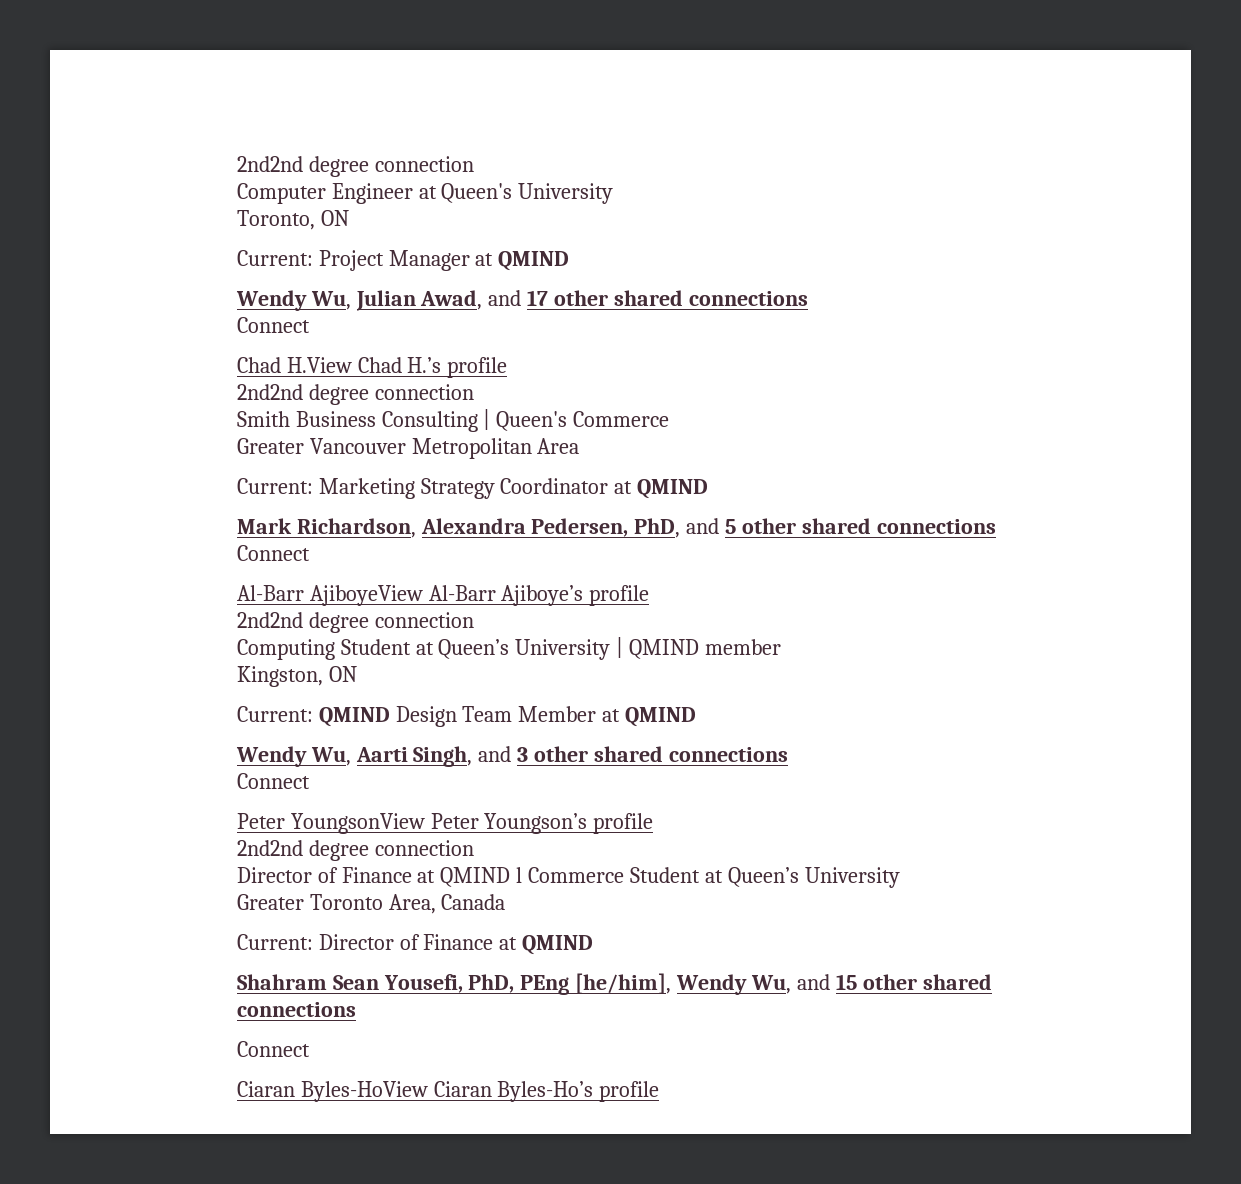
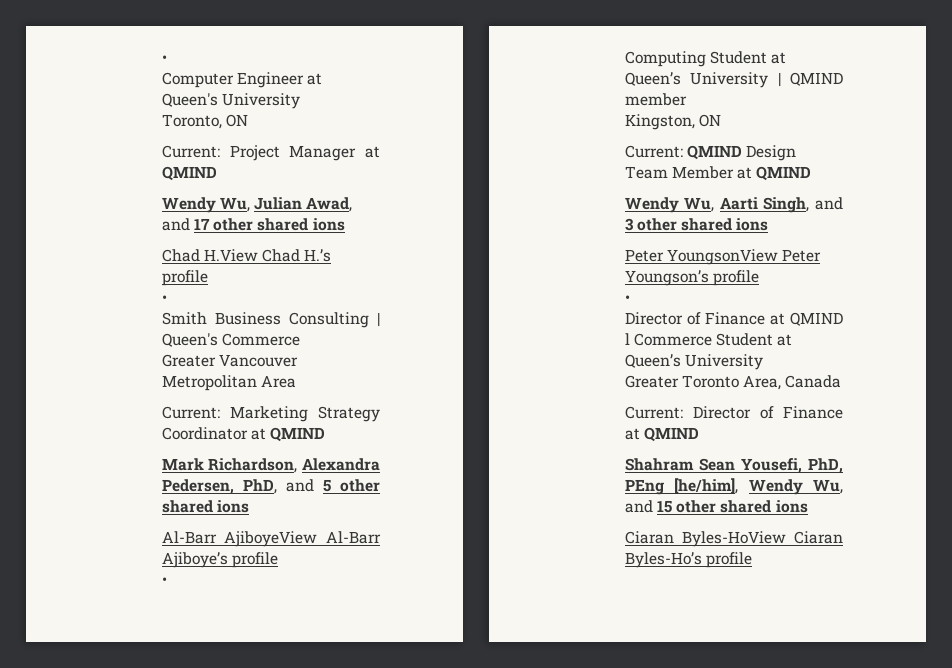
[236,156,474,177] 2nd2nd degree connection -> [161,55,167,63] •
[689,291,809,306] [236,317,310,333] connections // Connect -> [312,218,345,231] ions
[236,384,474,405] 2nd2nd degree connection -> [161,295,167,303] •
[877,519,997,534] [236,545,310,561] connections // Connect -> [217,500,250,513] ions
[236,612,474,633] 2nd2nd degree connection -> [161,577,167,585] •
[669,747,789,762] [236,773,310,789] connections // Connect -> [736,218,769,231] ions
[236,840,474,861] 2nd2nd degree connection -> [624,295,630,303] •
[236,1002,356,1017] [236,1041,310,1057] connections // Connect -> [775,500,808,513] ions

